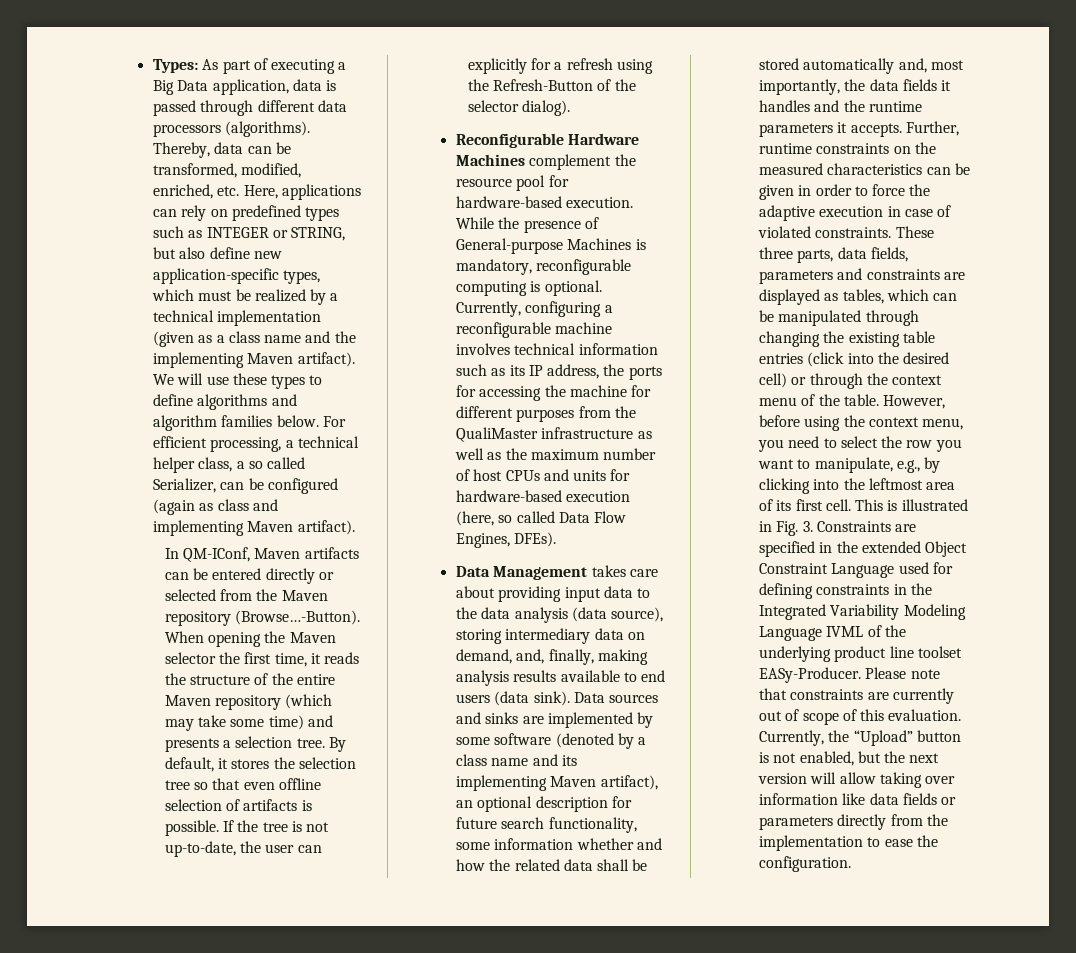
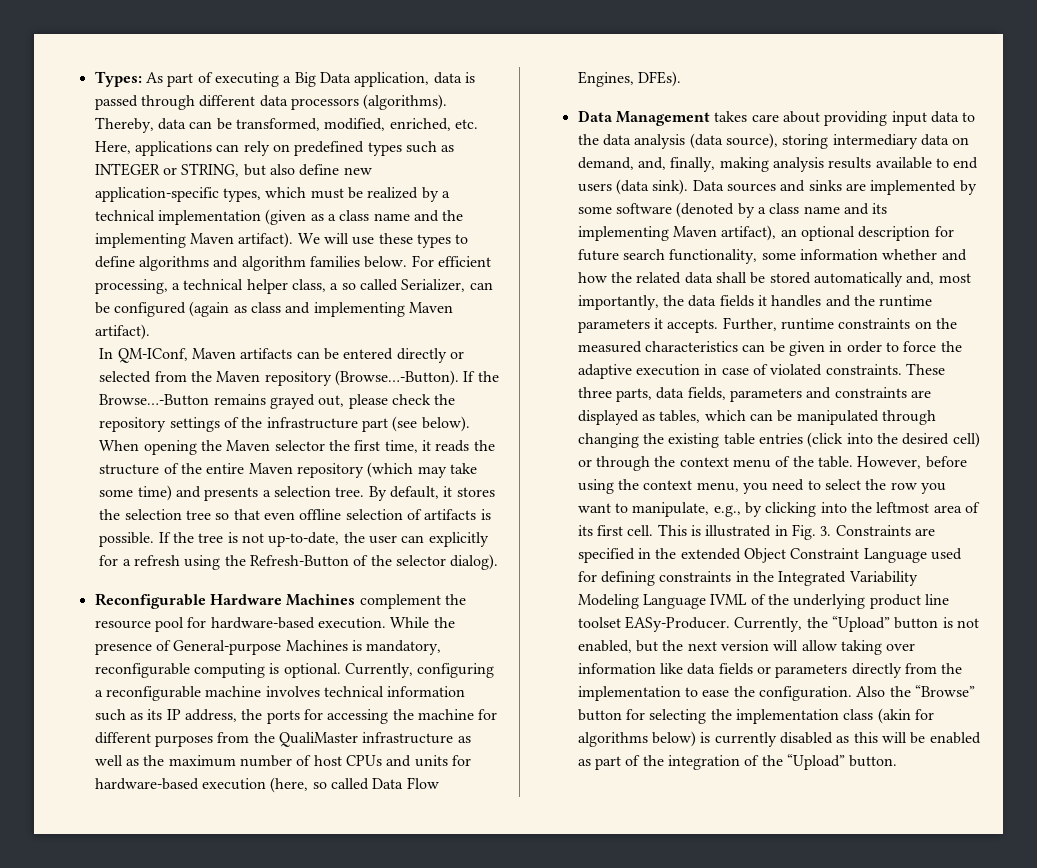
(360, 617) none -> [463,371,499,382] [99,394,456,409] [99,416,470,432] If the Browse…-Button remains grayed out, please check the repository settings of the infrastructure part (see below).
[865,667,940,679] [758,688,954,704] [758,709,962,725] Please note that constraints are currently out of scope of this evaluation. -> (731, 624) none
(851, 864) none -> [856,685,976,697] [577,708,935,724] [577,731,981,747] [577,754,898,770] Also the “Browse” button for selecting the implementation class (akin for algorithms below) is currently disabled as this will be enabled as part of the integration of the “Upload” button.

